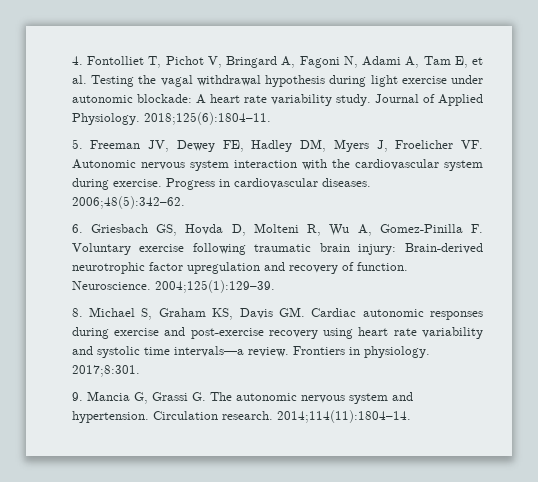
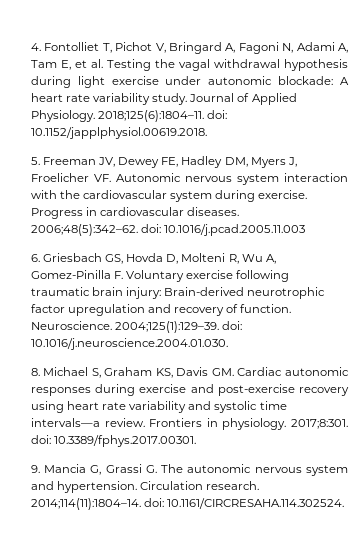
(271, 118) none -> [207,110,228,119] [30,127,207,139] doi: 10.1152/japplphysiol.00619.2018.
(185, 202) none -> [140,224,306,236] doi: 10.1016/j.pcad.2005.11.003
(275, 286) none -> [222,321,243,330] [30,338,228,350] doi: 10.1016/j.neuroscience.2004.01.030.
(140, 371) none -> [30,435,196,447] doi: 10.3389/fphys.2017.00301.
(411, 416) none -> [143,498,345,509] doi: 10.1161/CIRCRESAHA.114.302524.

